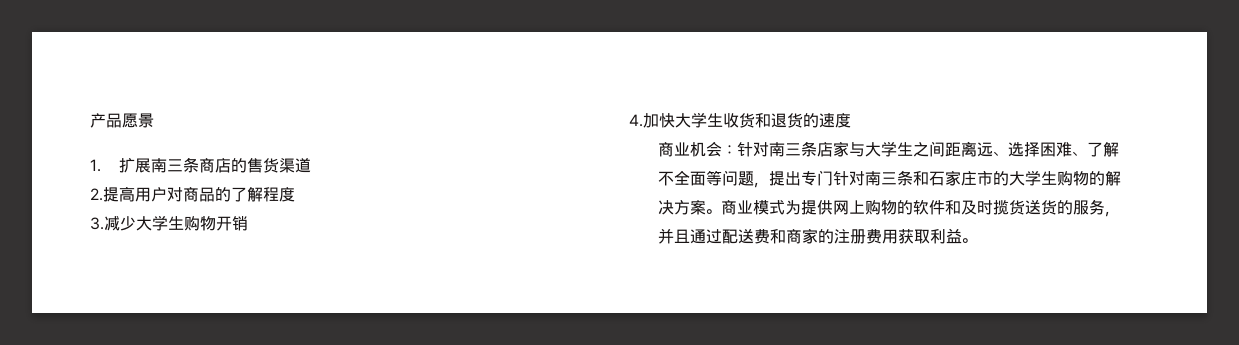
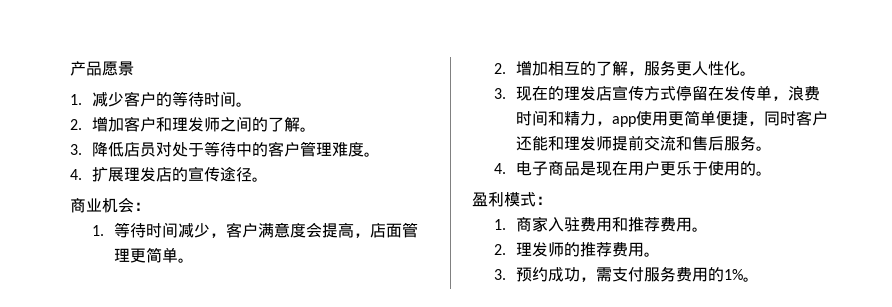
[118,157,311,173] [90,186,295,202] [90,215,248,231] [629,112,851,128] [657,141,1119,157] [657,170,1121,188] [657,199,1120,217] [657,228,962,244] 扩展南三条商店的售货渠道 // 2.提高用户对商品的了解程度 // 3.减少大学生购物开销 // 4.加快大学生收货和退货的速度 // 商业机会：针对南三条店家与大学生之间距离远、选择困难、了解不全面等问题，提出专门针对南三条和石家庄市的大学生购物的解决方案。商业模式为提供网上购物的软件和及时揽货送货的服务，并且通过配送费和商家的注册费用获取利益 -> [92,91,253,107] [70,116,317,132] [70,141,381,157] [70,166,269,182] [70,197,150,213] [92,222,419,238] [114,247,195,263] [494,60,757,76] [494,85,821,101] [516,110,829,127] [516,135,773,151] [494,161,773,176] [472,192,552,207] [494,216,709,232] [494,242,661,257] [494,266,744,282] 减少客户的等待时间。 // 2.增加客户和理发师之间的了解。 // 3.降低店员对处于等待中的客户管理难度。 // 4.扩展理发店的宣传途径。 // 商业机会： // 1.等待时间减少，客户满意度会提高，店面管理更简单。 // 2.增加相互的了解，服务更人性化。 // 3.现在的理发店宣传方式停留在发传单，浪费时间和精力，app使用更简单便捷，同时客户还能和理发师提前交流和售后服务。 // 4.电子商品是现在用户更乐于使用的。 // 盈利模式： // 1.商家入驻费用和推荐费用。 // 2.理发师的推荐费用。 // 3.预约成功，需支付服务费用的1%

